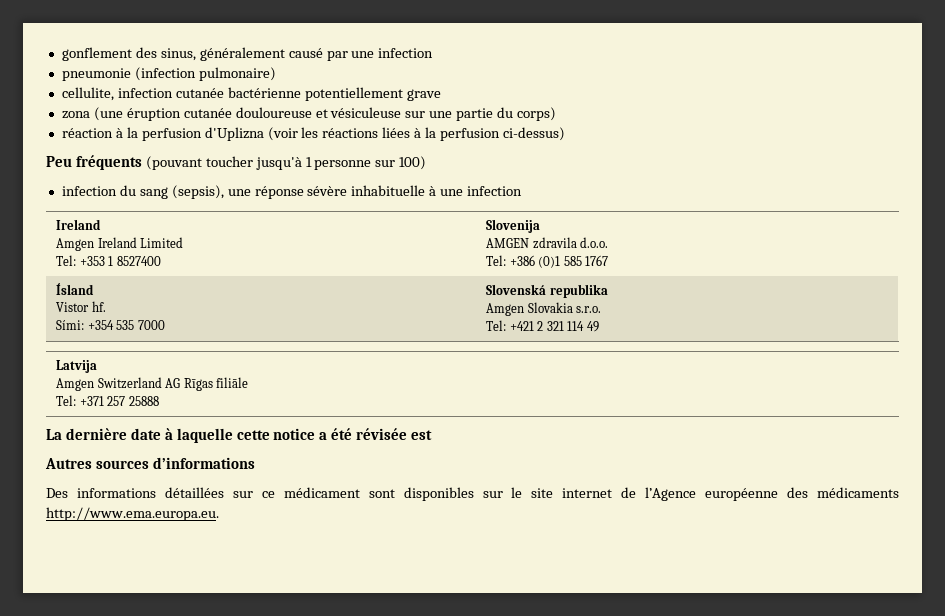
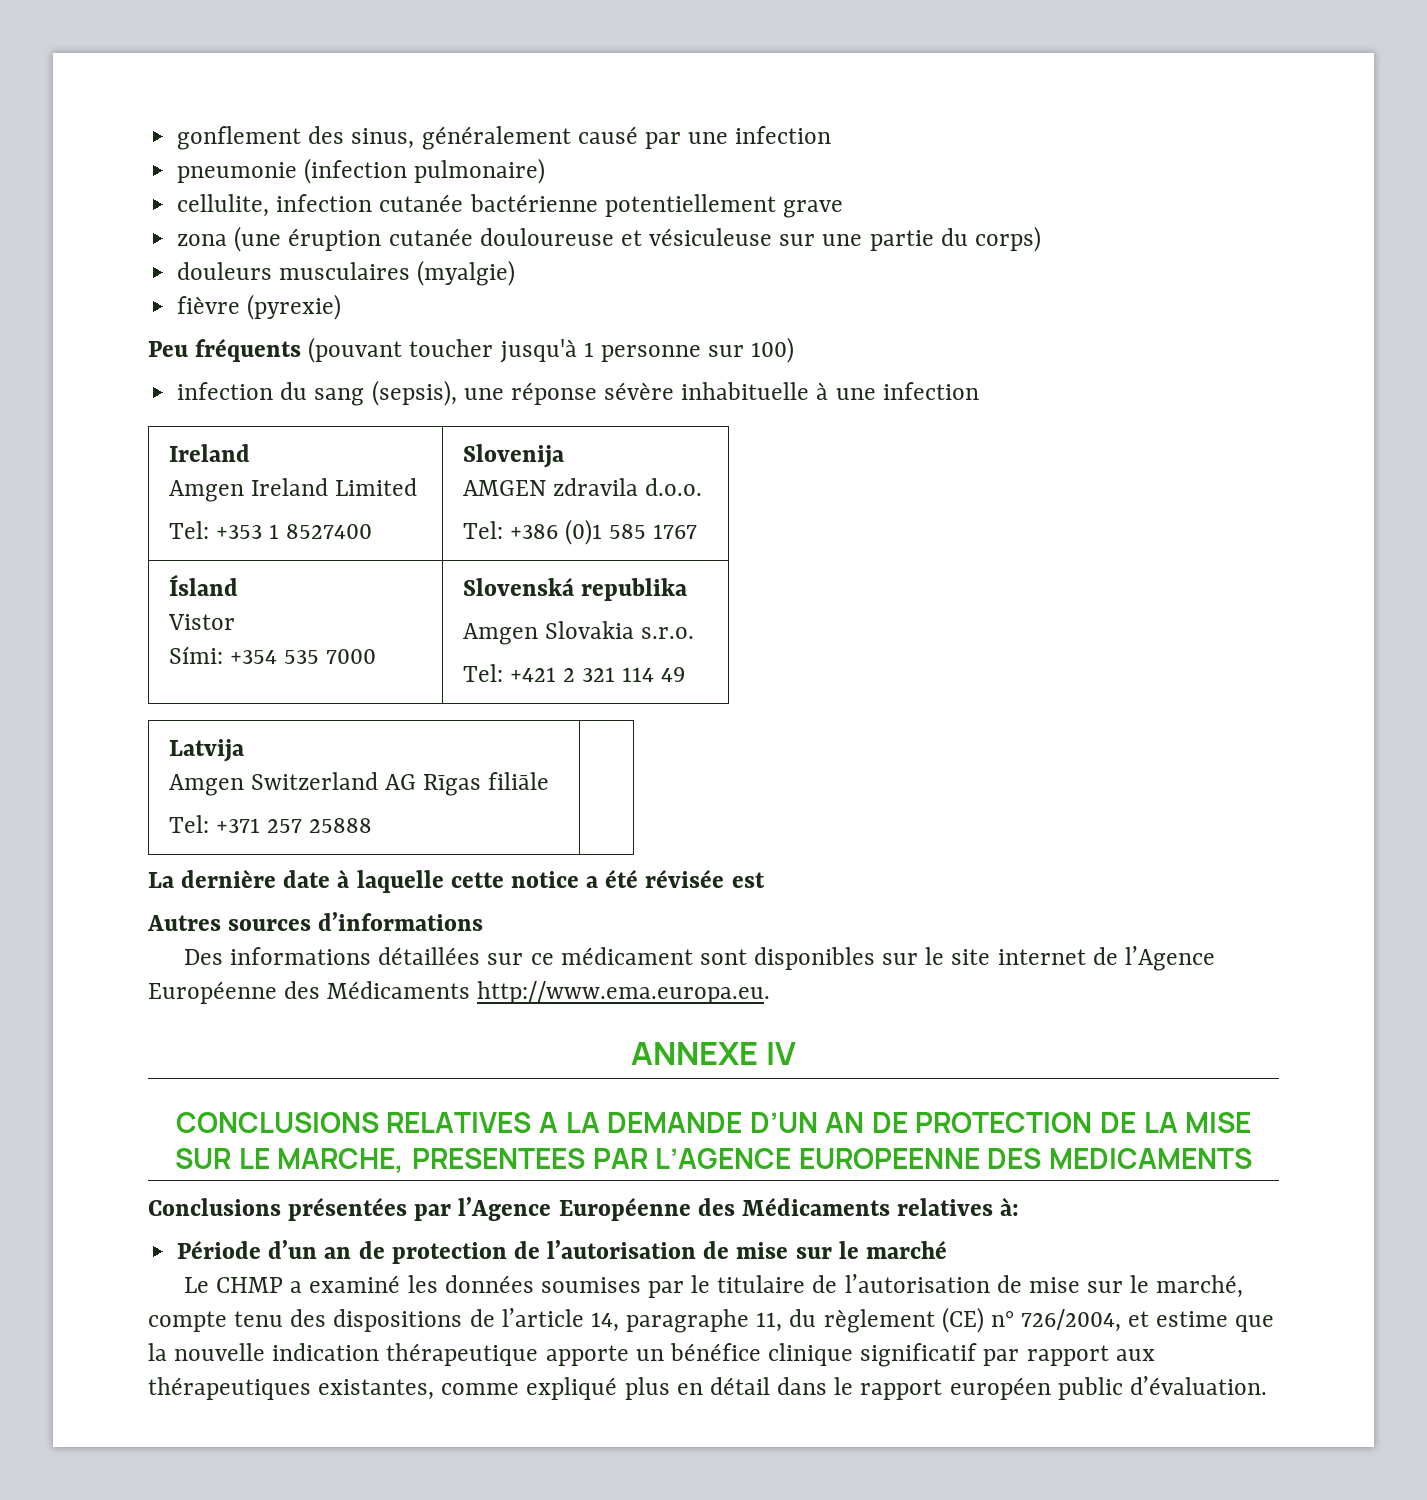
[61,127,565,141] réaction à la perfusion d'Uplizna (voir les réactions liées à la perfusion ci-dessus) -> [177,260,516,286] [177,294,342,320] douleurs musculaires (myalgie) // fièvre (pyrexie)
[91,301,106,312] hf. -> (235, 622) none
[705,487,899,501] [46,507,219,521] européenne des médicaments http://www.ema.europa.eu. -> [148,981,771,1004] [630,1042,797,1065] [175,1112,1252,1133] [175,1148,1252,1173] [148,1197,1020,1221] [177,1240,947,1264] [183,1274,1244,1298] [148,1307,1275,1333] [148,1343,1155,1367] [148,1376,1267,1400] Européenne des Médicaments http://www.ema.europa.eu. // ANNEXE IV // CONCLUSIONS RELATIVES A LA DEMANDE D’UN AN DE PROTECTION DE LA MISE SUR LE MARCHE, PRESENTEES PAR L’AGENCE EUROPEENNE DES MEDICAMENTS // Conclusions présentées par l’Agence Européenne des Médicaments relatives à: // Période d’un an de protection de l’autorisation de mise sur le marché // Le CHMP a examiné les données soumises par le titulaire de l’autorisation de mise sur le marché, compte tenu des dispositions de l’article 14, paragraphe 11, du règlement (CE) n° 726/2004, et estime que la nouvelle indication thérapeutique apporte un bénéfice clinique significatif par rapport aux thérapeutiques existantes, comme expliqué plus en détail dans le rapport européen public d’évaluation.

